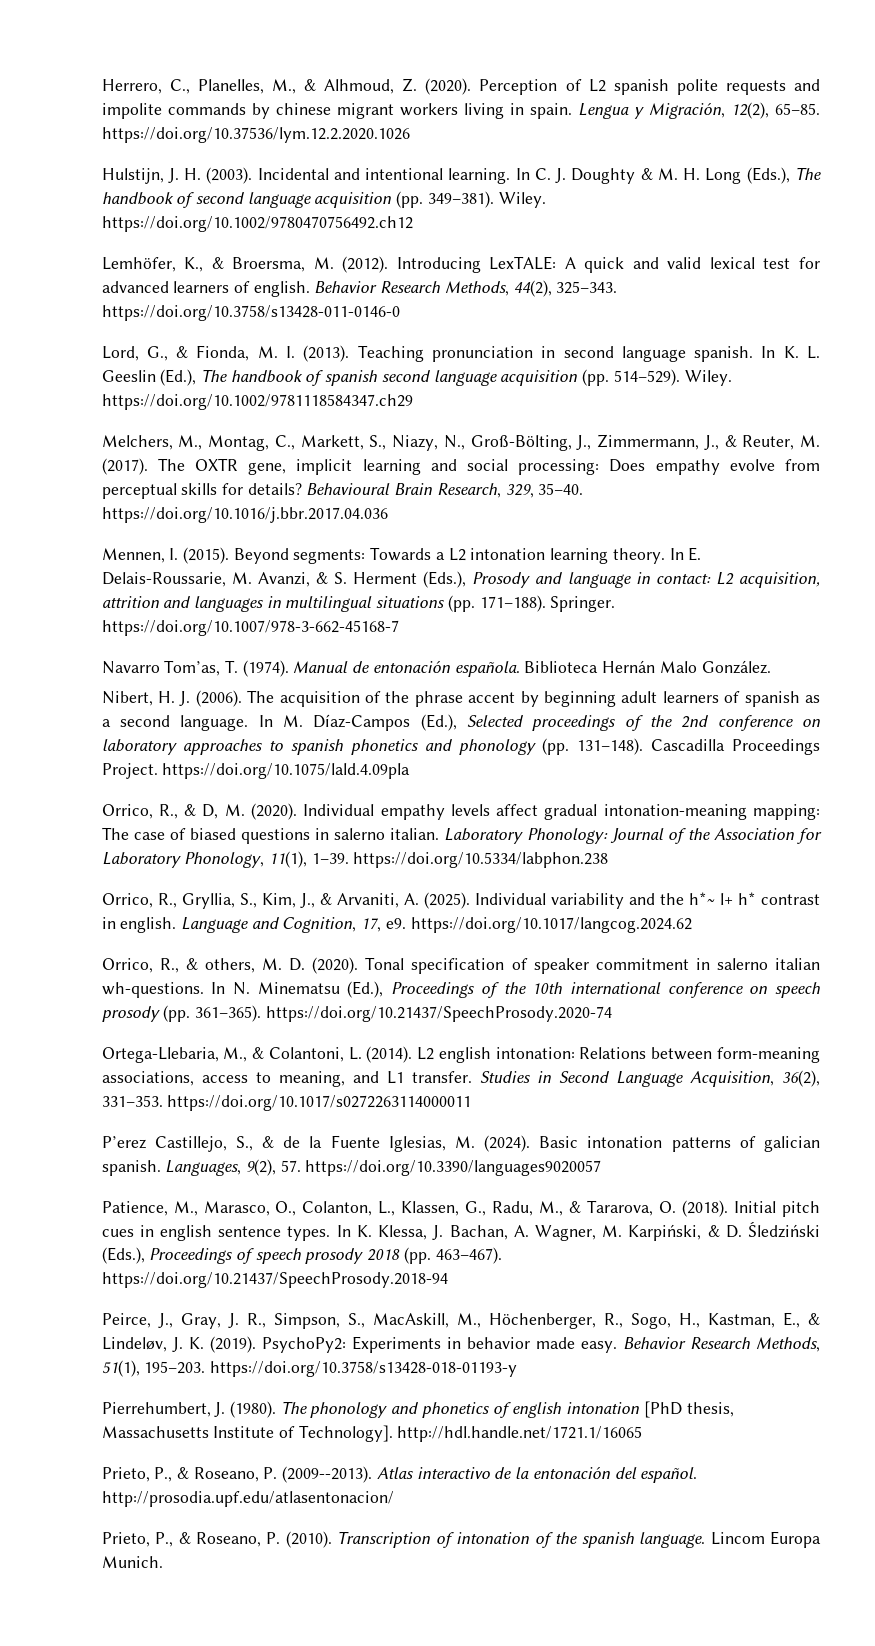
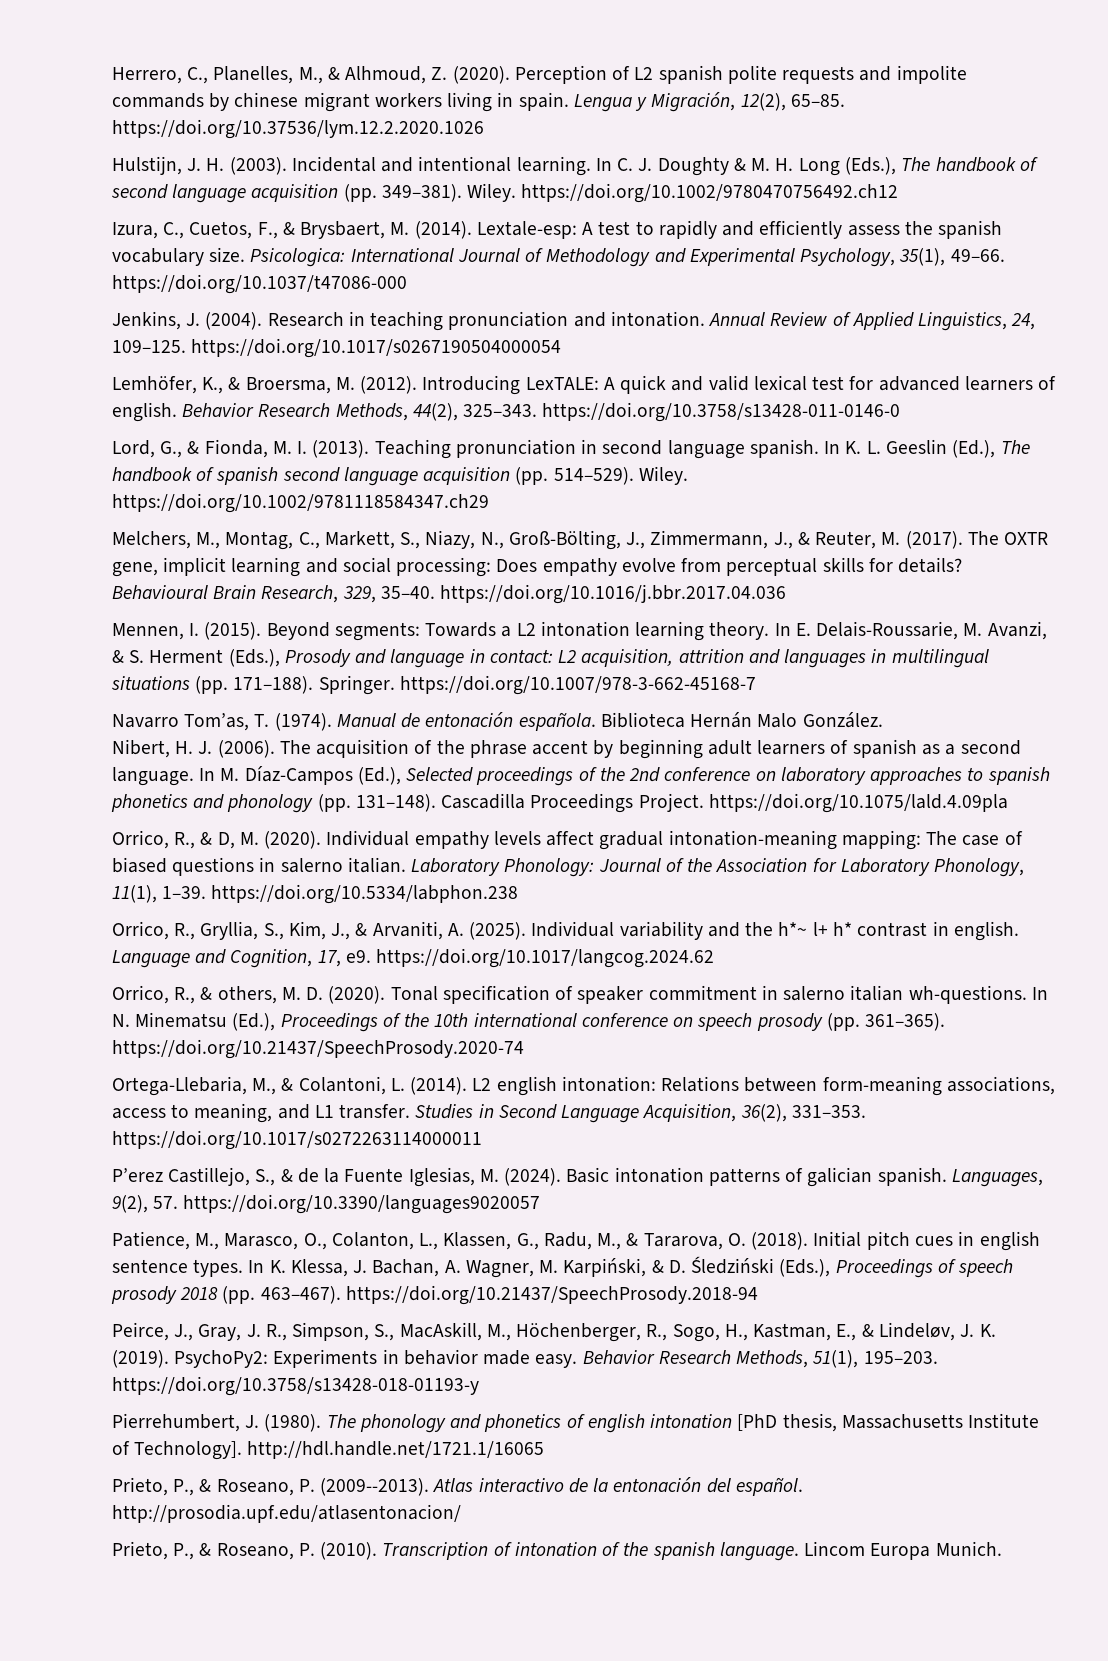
(413, 224) none -> [111,220,1003,239] [111,247,1005,267] [111,274,407,294] [111,311,1036,331] [111,338,562,358] // Izura, C., Cuetos, F., & Brysbaert, M. (2014). Lextale-esp: A test to rapidly and efficiently assess the spanish vocabulary size. Psicologica: International Journal of Methodology and Experimental Psychology, 35(1), 49–66. https://doi.org/10.1037/t47086-000 // Jenkins, J. (2004). Research in teaching pronunciation and intonation. Annual Review of Applied Linguistics, 24, 109–125. https://doi.org/10.1017/s0267190504000054

